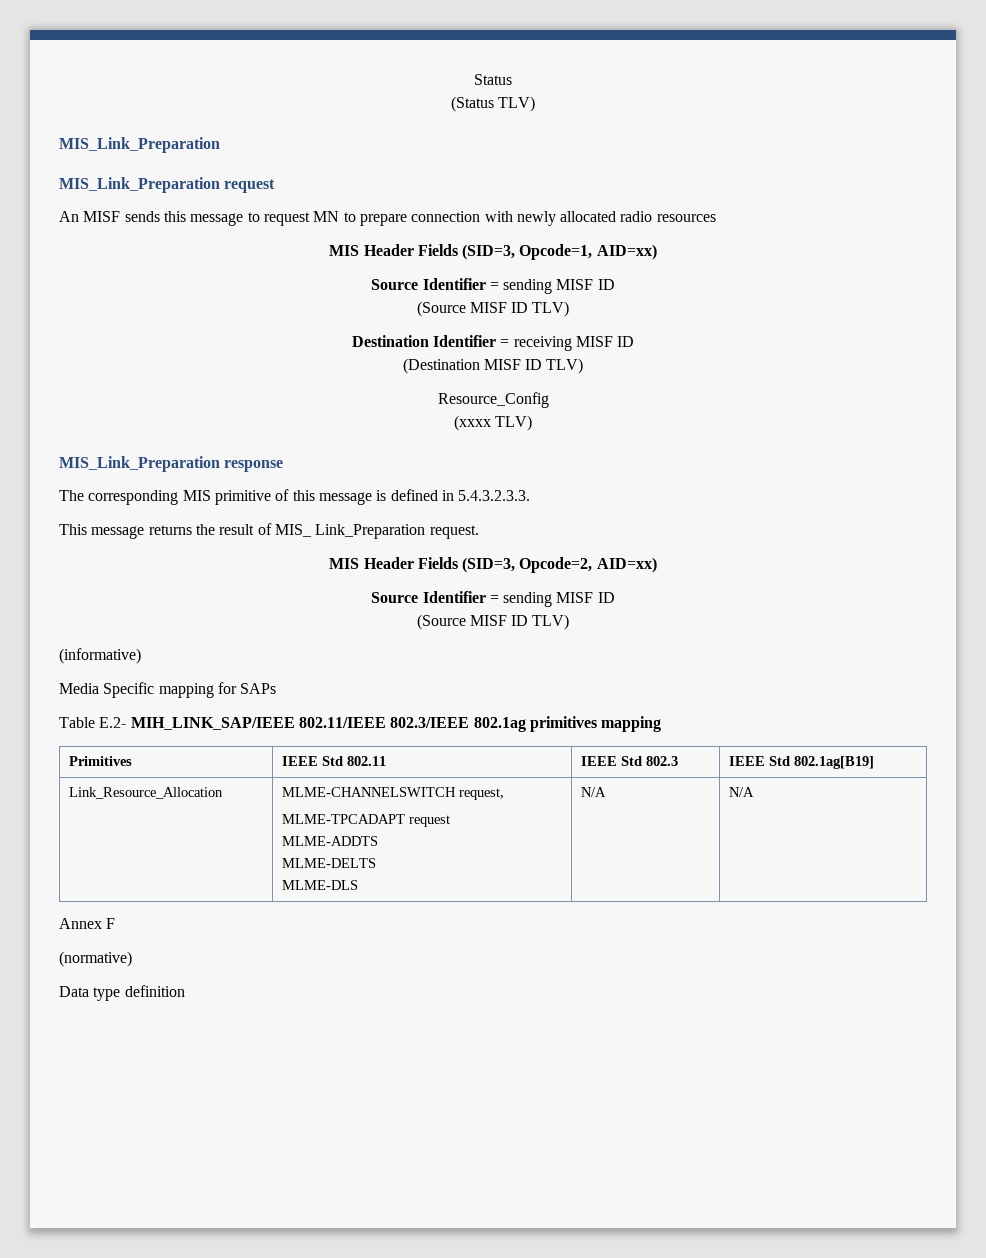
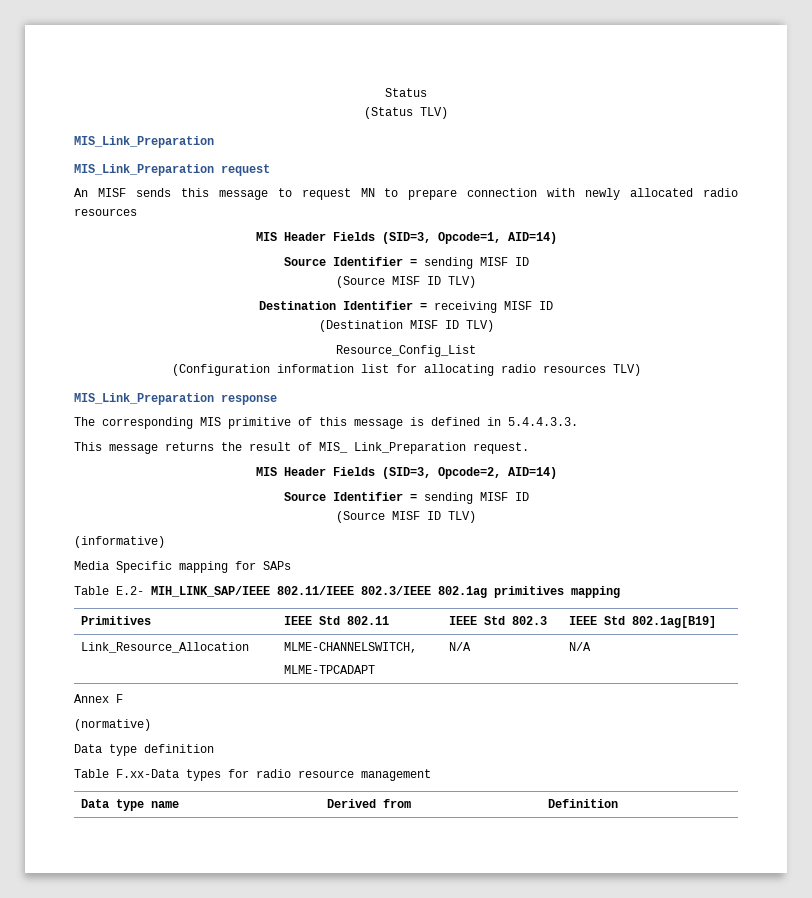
[596,244,657,260] AID=xx) -> [507,232,557,244] AID=14)
[437,392,549,408] [453,415,491,431] Resource_Config // (xxxx -> [336,345,476,357] [171,364,606,376] Resource_Config_List // (Configuration information list for allocating radio resources
[458,490,531,501] 5.4.3.2.3.3. -> [508,417,578,426] 5.4.4.3.3.
[596,557,657,573] AID=xx) -> [507,467,557,479] AID=14)
[282,787,505,800] MLME-CHANNELSWITCH request, -> [284,642,418,653] MLME-CHANNELSWITCH,
[409,815,451,827] [282,836,379,846] [282,858,377,868] [282,880,359,890] request // MLME-ADDTS // MLME-DELTS // MLME-DLS -> (376, 669) none
(185, 991) none -> [74,769,431,781] [81,799,180,811] [327,799,412,808] [548,799,619,808] // Table F.xx-Data types for radio resource management // Data type name | Derived from | Definition

